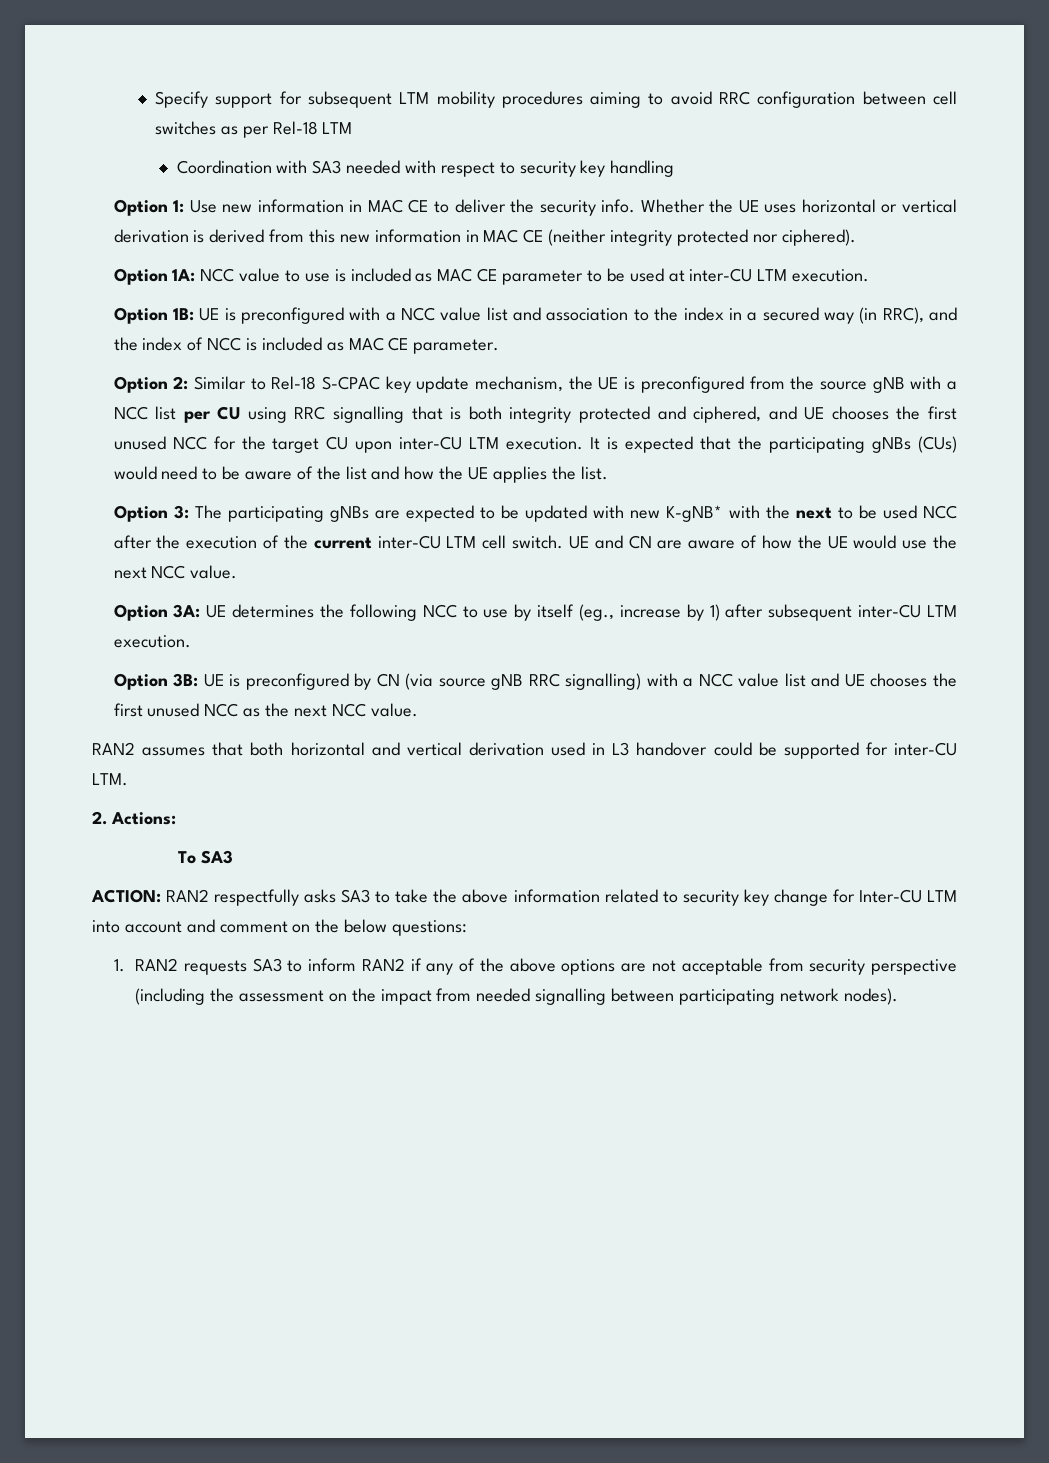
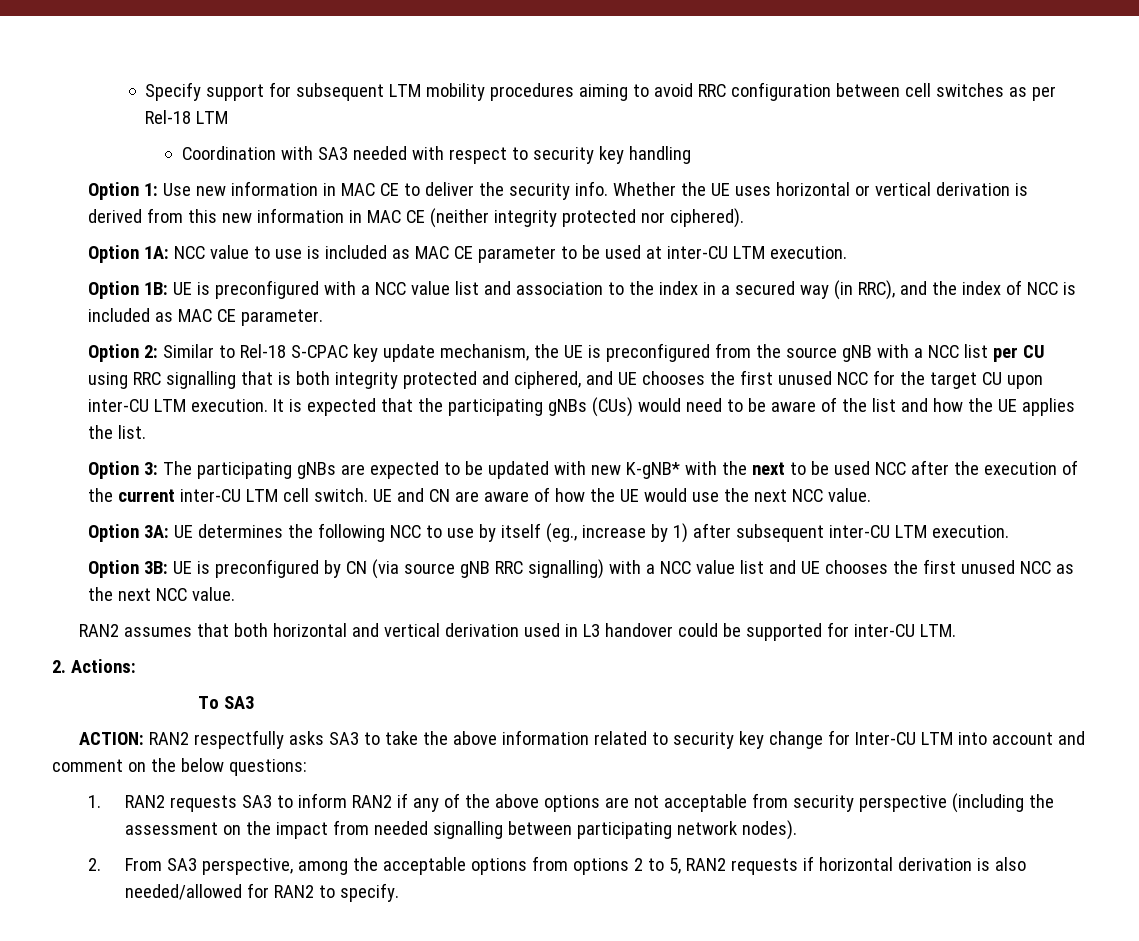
(898, 996) none -> [88,856,1026,875] [124,883,399,902] // 2. From SA3 perspective, among the acceptable options from options 2 to 5, RAN2 requests if horizontal derivation is also needed/allowed for RAN2 to specify.

